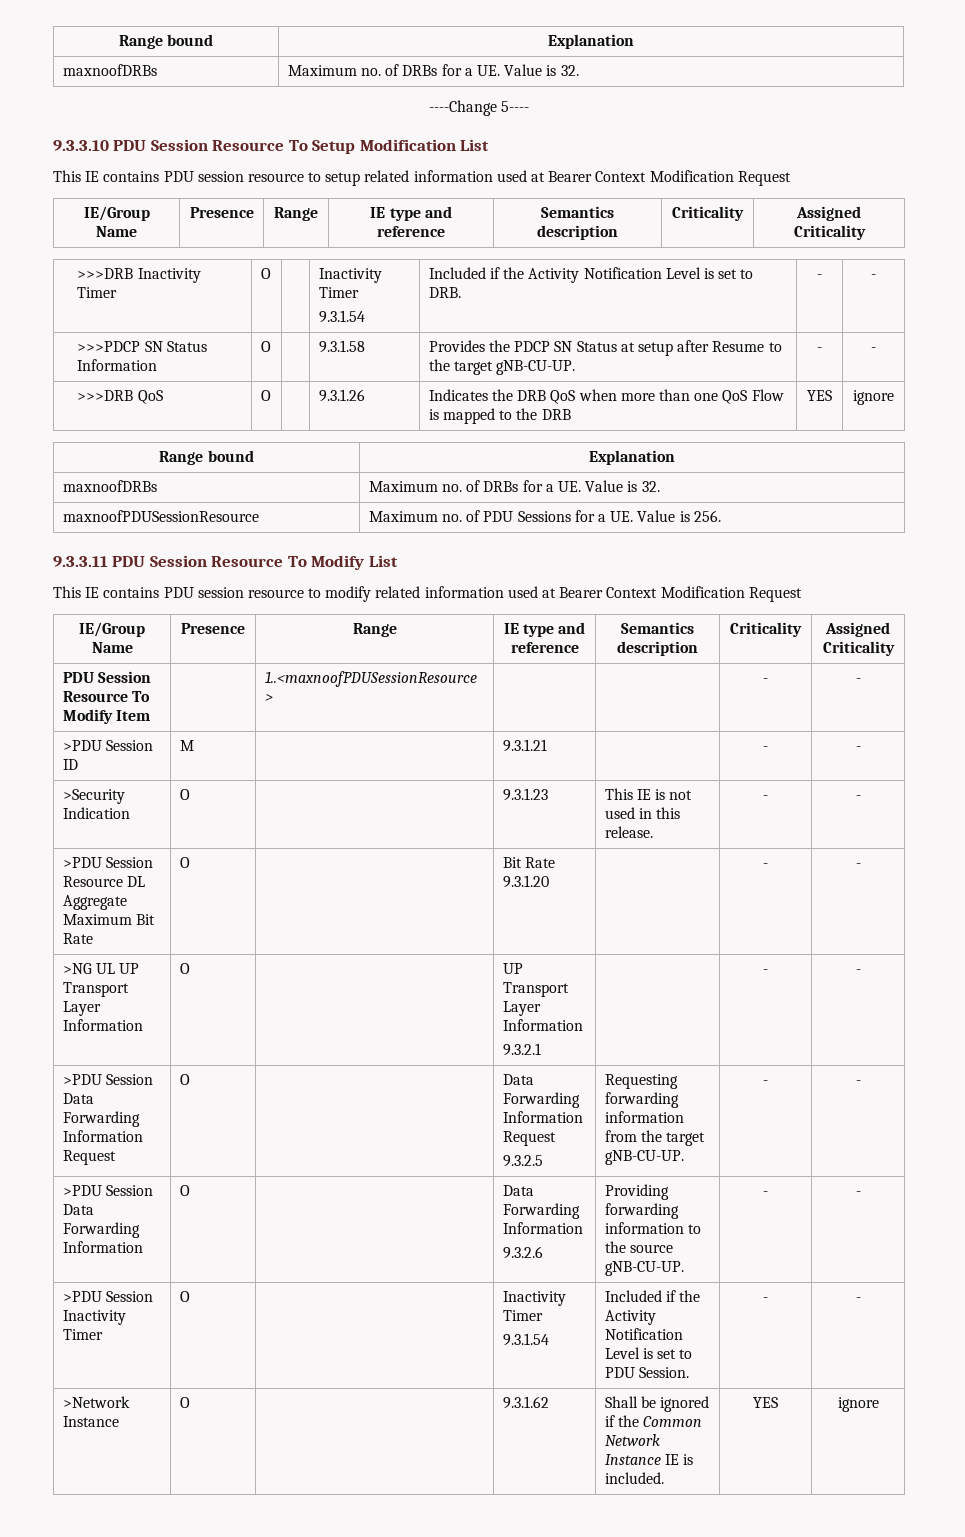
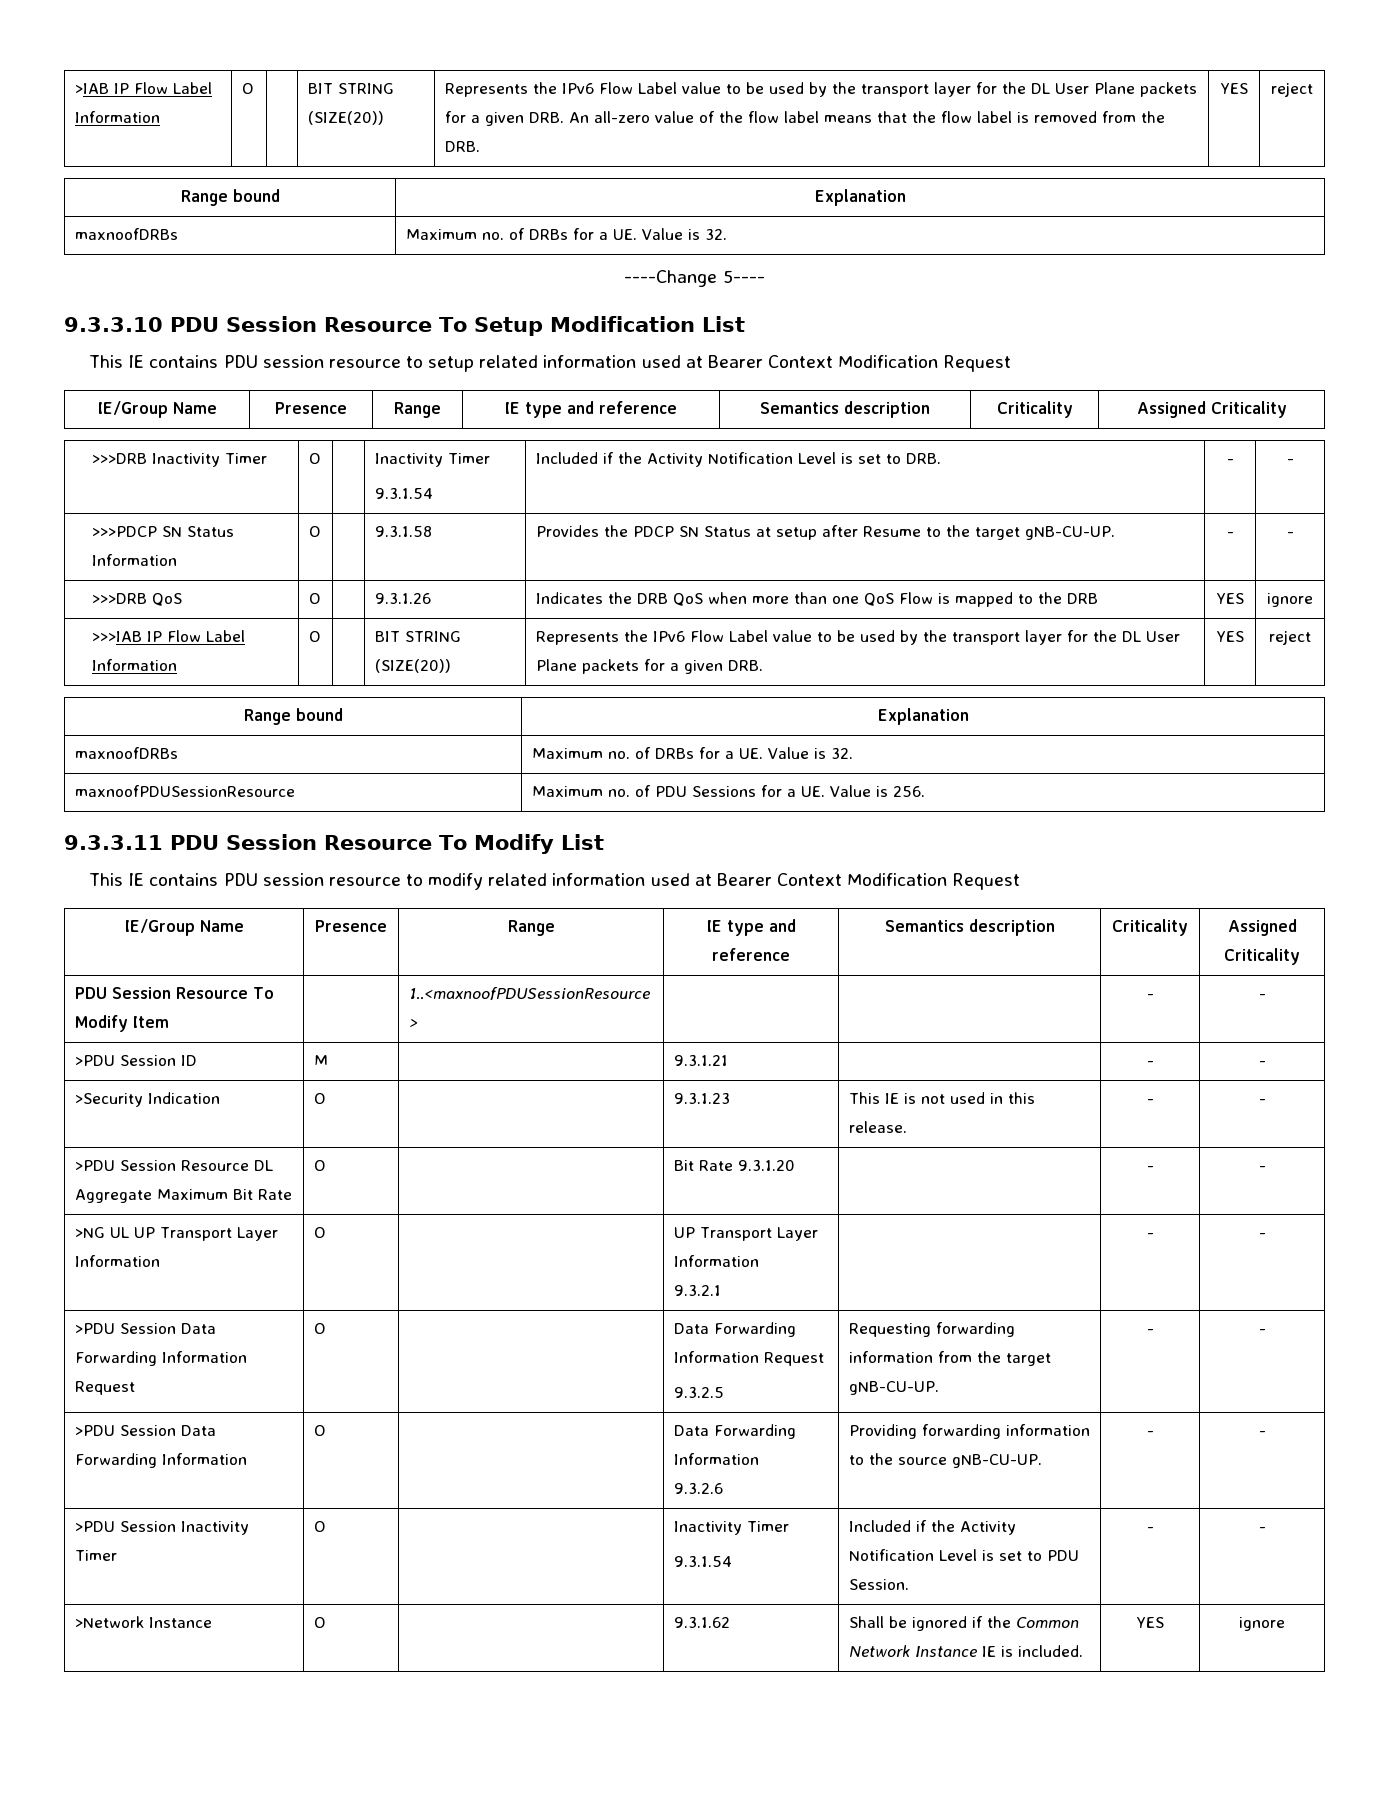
(118, 42) none -> [74,82,212,94] [74,111,160,123] [241,83,254,94] [307,83,394,94] [307,111,384,125] [444,82,1197,97] [444,111,1165,126] [444,141,480,152] [1220,83,1248,94] [1271,82,1313,97] >IAB IP Flow Label Information | O | | BIT STRING (SIZE(20)) | Represents the IPv6 Flow Label value to be used by the transport layer for the DL User Plane packets for a given DRB. An all-zero value of the flow label means that the flow label is removed from the DRB. | YES | reject //
(894, 397) none -> [91,630,245,642] [91,659,177,671] [308,631,321,642] [374,631,461,642] [374,659,451,673] [535,630,1180,645] [535,659,763,674] [1216,631,1244,642] [1269,630,1311,645] // >>>IAB IP Flow Label Information | O | | BIT STRING (SIZE(20)) | Represents the IPv6 Flow Label value to be used by the transport layer for the DL User Plane packets for a given DRB. | YES | reject

